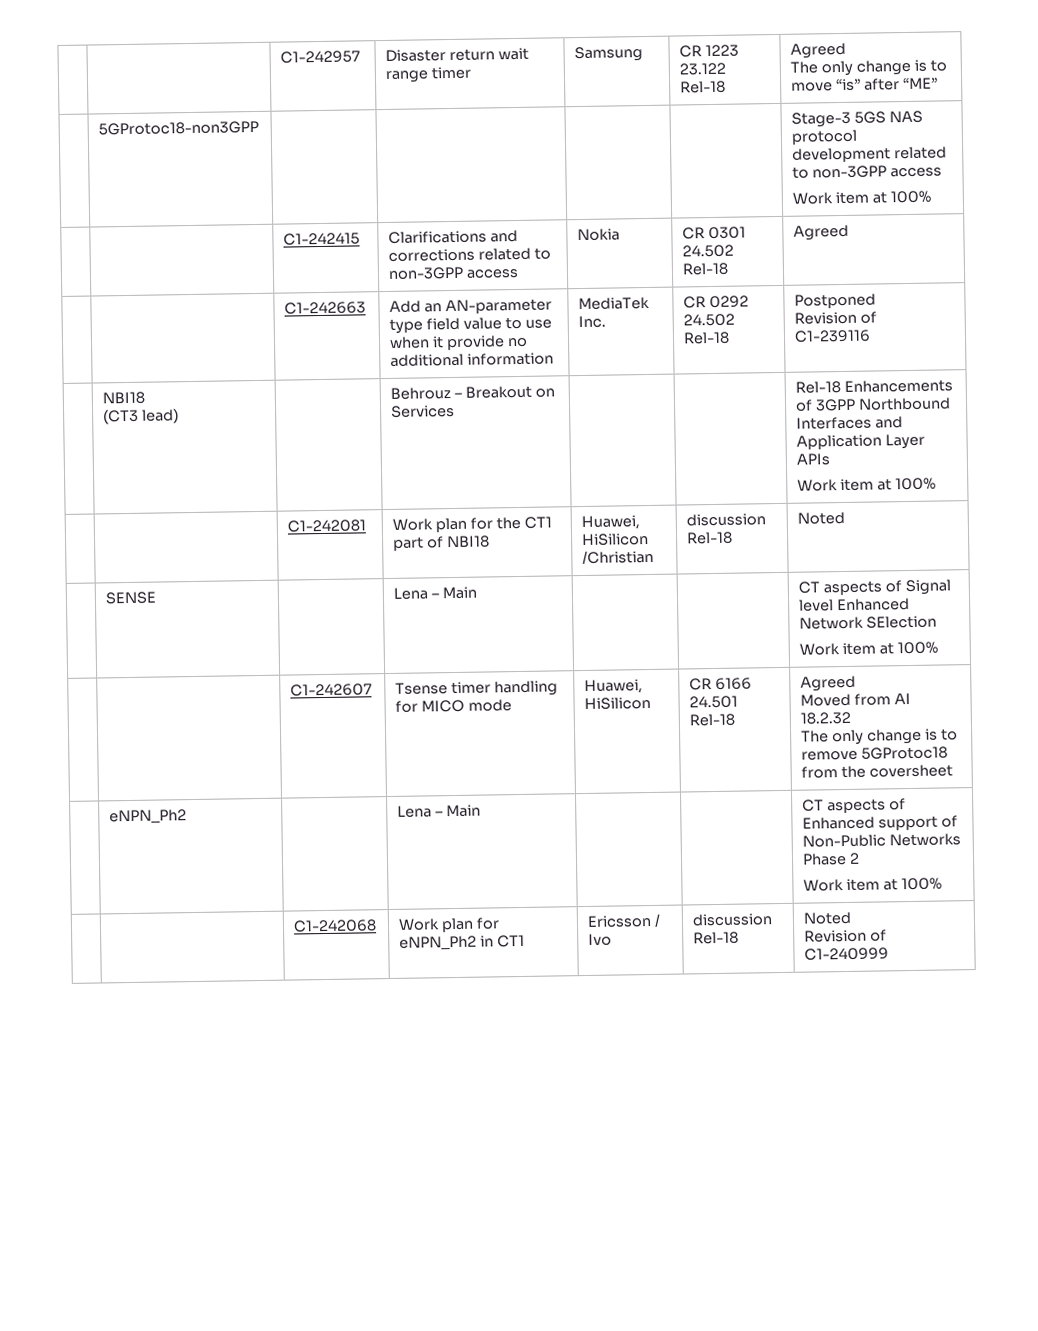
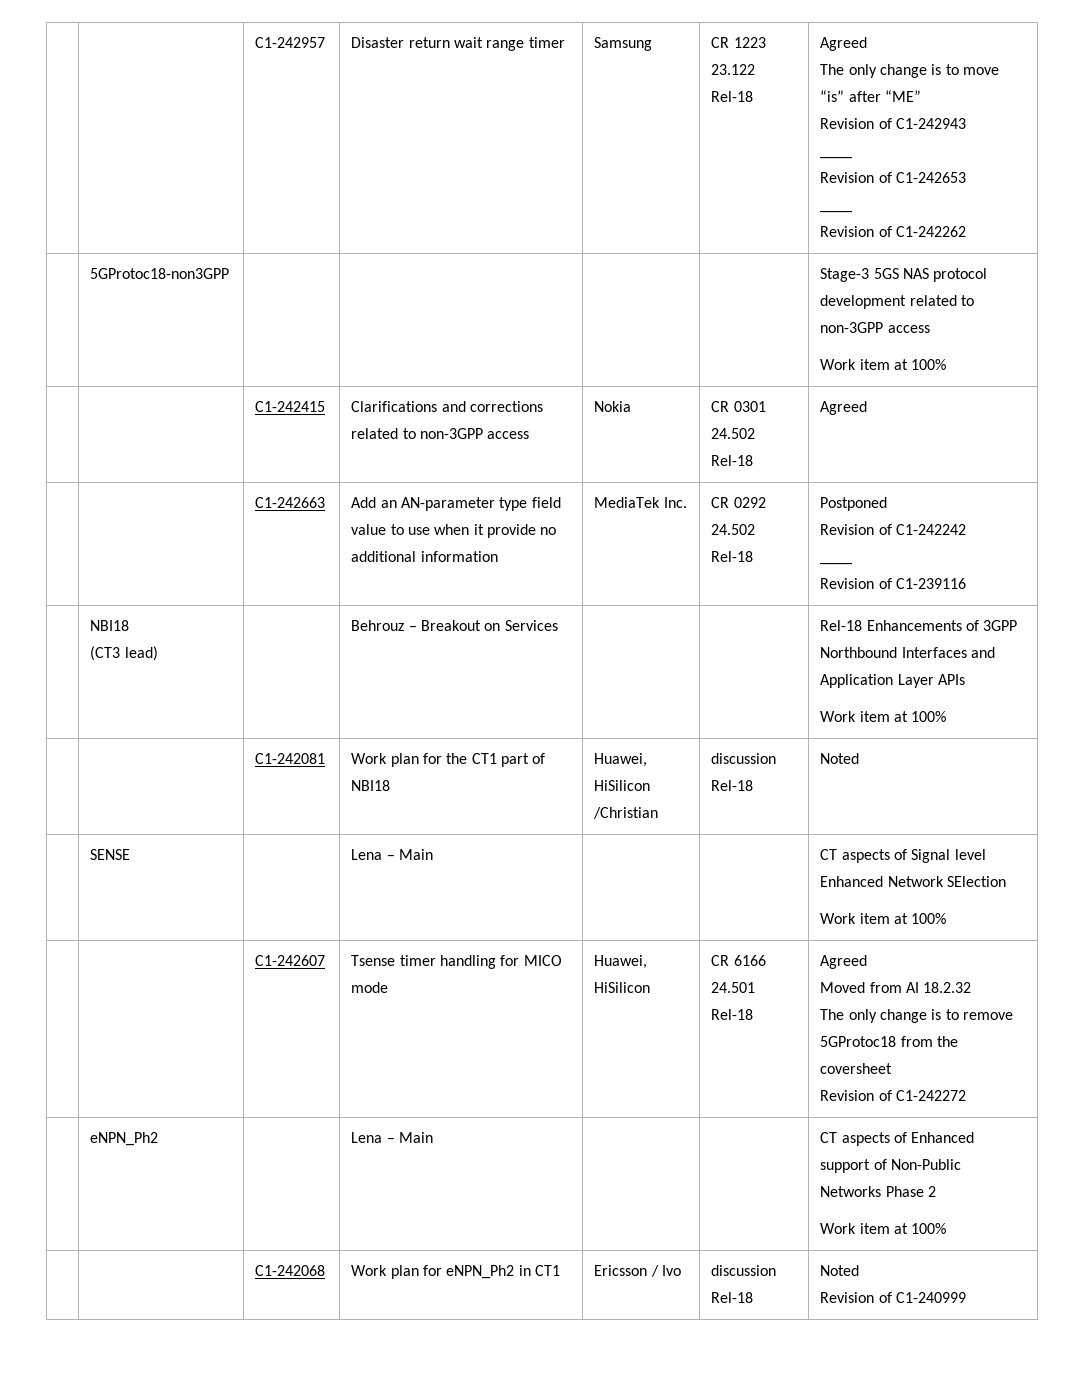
(938, 83) none -> [820,118,967,129] [820,156,853,159] [820,172,967,183] [820,210,853,213] [820,226,967,237] // Revision of C1-242943 // ____ // Revision of C1-242653 // ____ // Revision of C1-242262
(877, 301) none -> [820,524,967,535] [820,562,853,565] // Revision of C1-242242 // ____
(953, 771) none -> [820,1090,967,1101] // Revision of C1-242272

